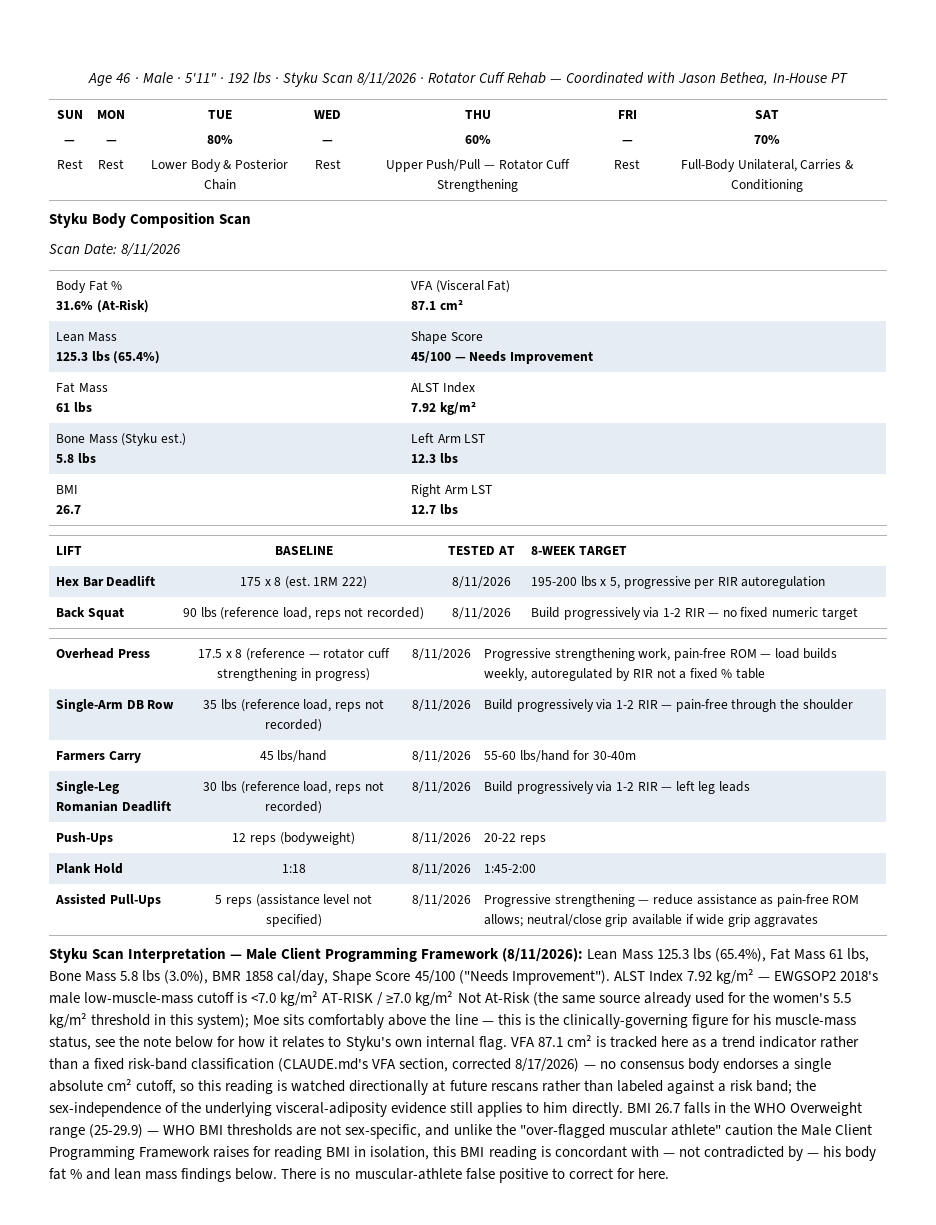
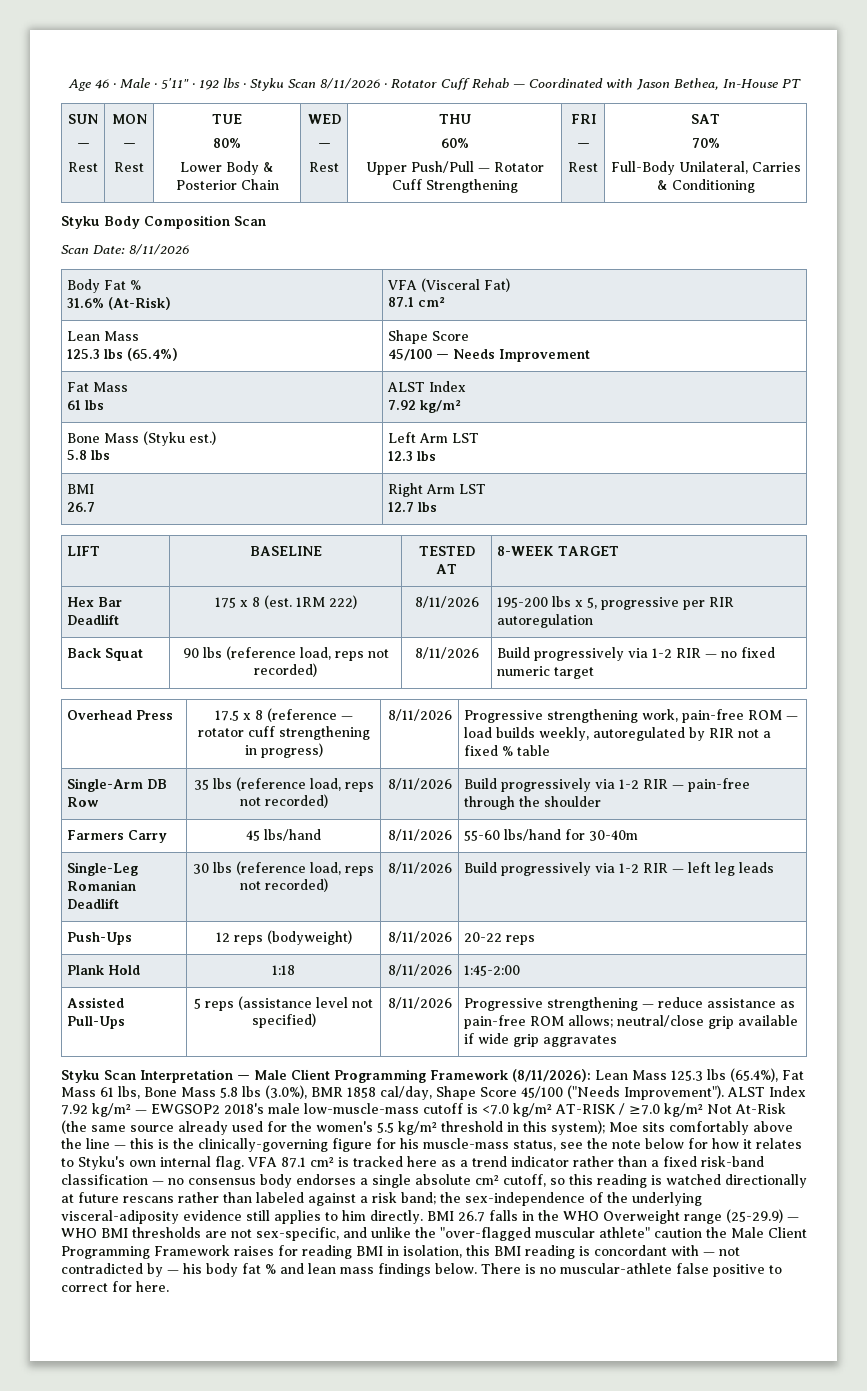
[278,1058,580,1072] (CLAUDE.md's VFA section, corrected 8/17/2026) -> (148, 1179) none

